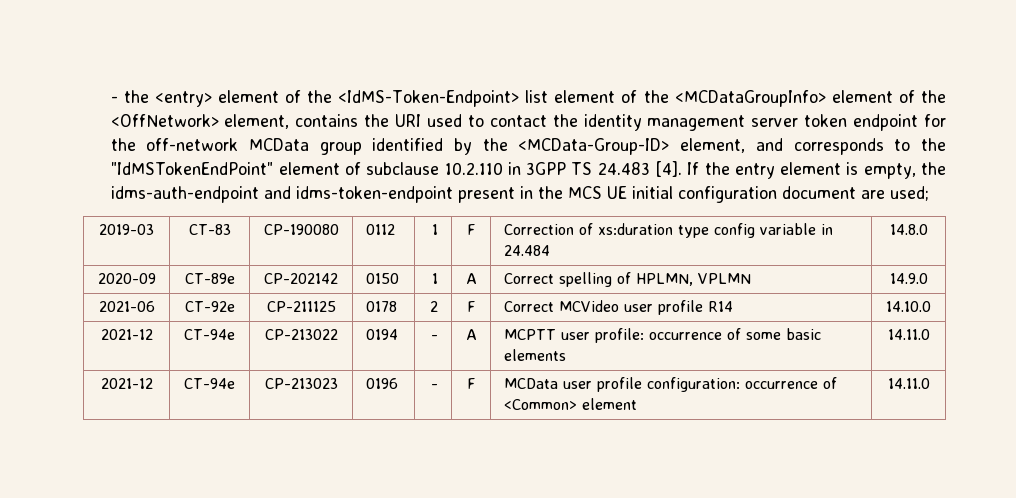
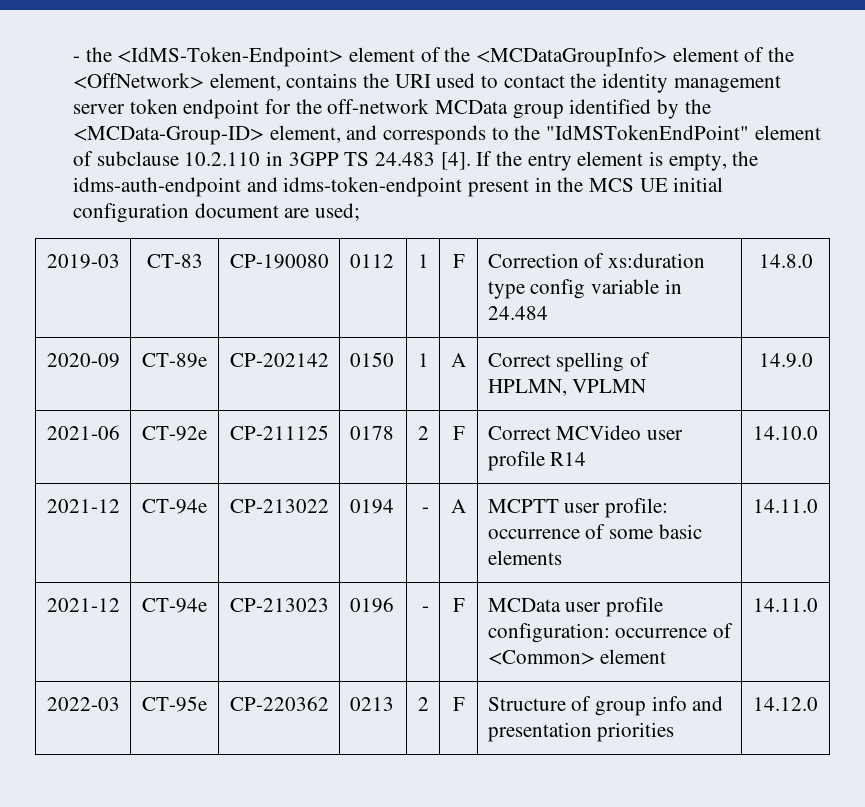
[154,90,549,107] <entry> element of the <IdMS-Token-Endpoint> list -> [117,47,344,67] <IdMS-Token-Endpoint>
(930, 383) none -> [46,697,120,711] [142,696,207,712] [229,696,329,711] [349,697,394,711] [418,697,430,711] [452,697,465,711] [487,696,724,716] [487,722,675,742] [753,697,818,711] // 2022-03 | CT-95e | CP-220362 | 0213 | 2 | F | Structure of group info and presentation priorities | 14.12.0

